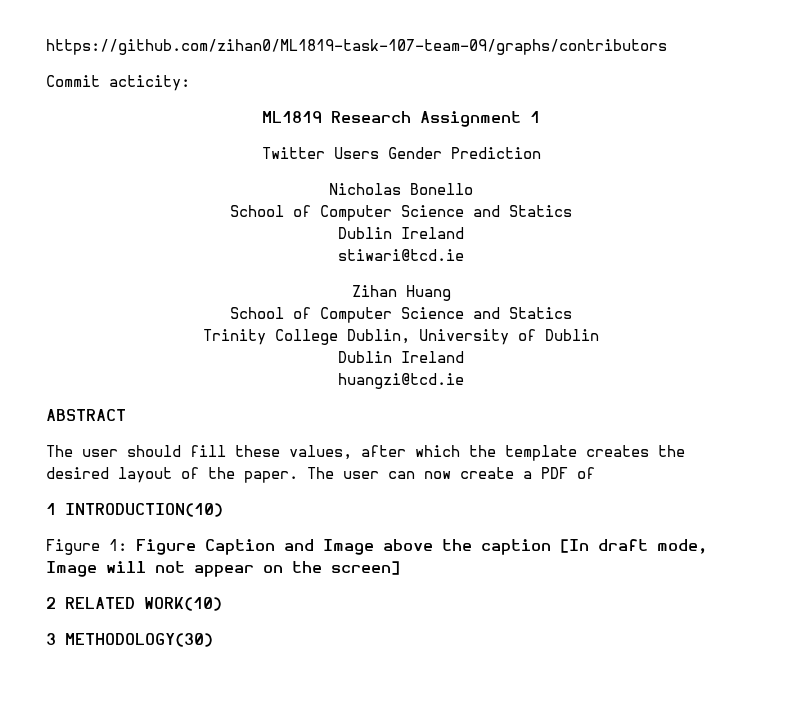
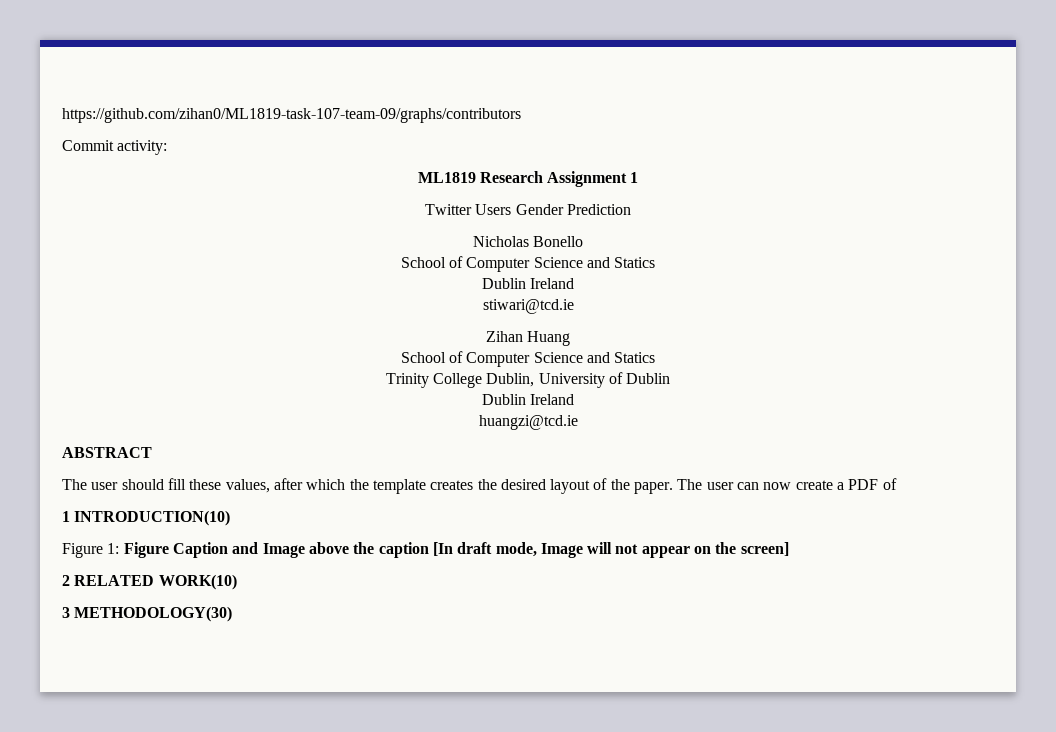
[109,75,190,91] acticity: -> [117,140,168,155] activity:

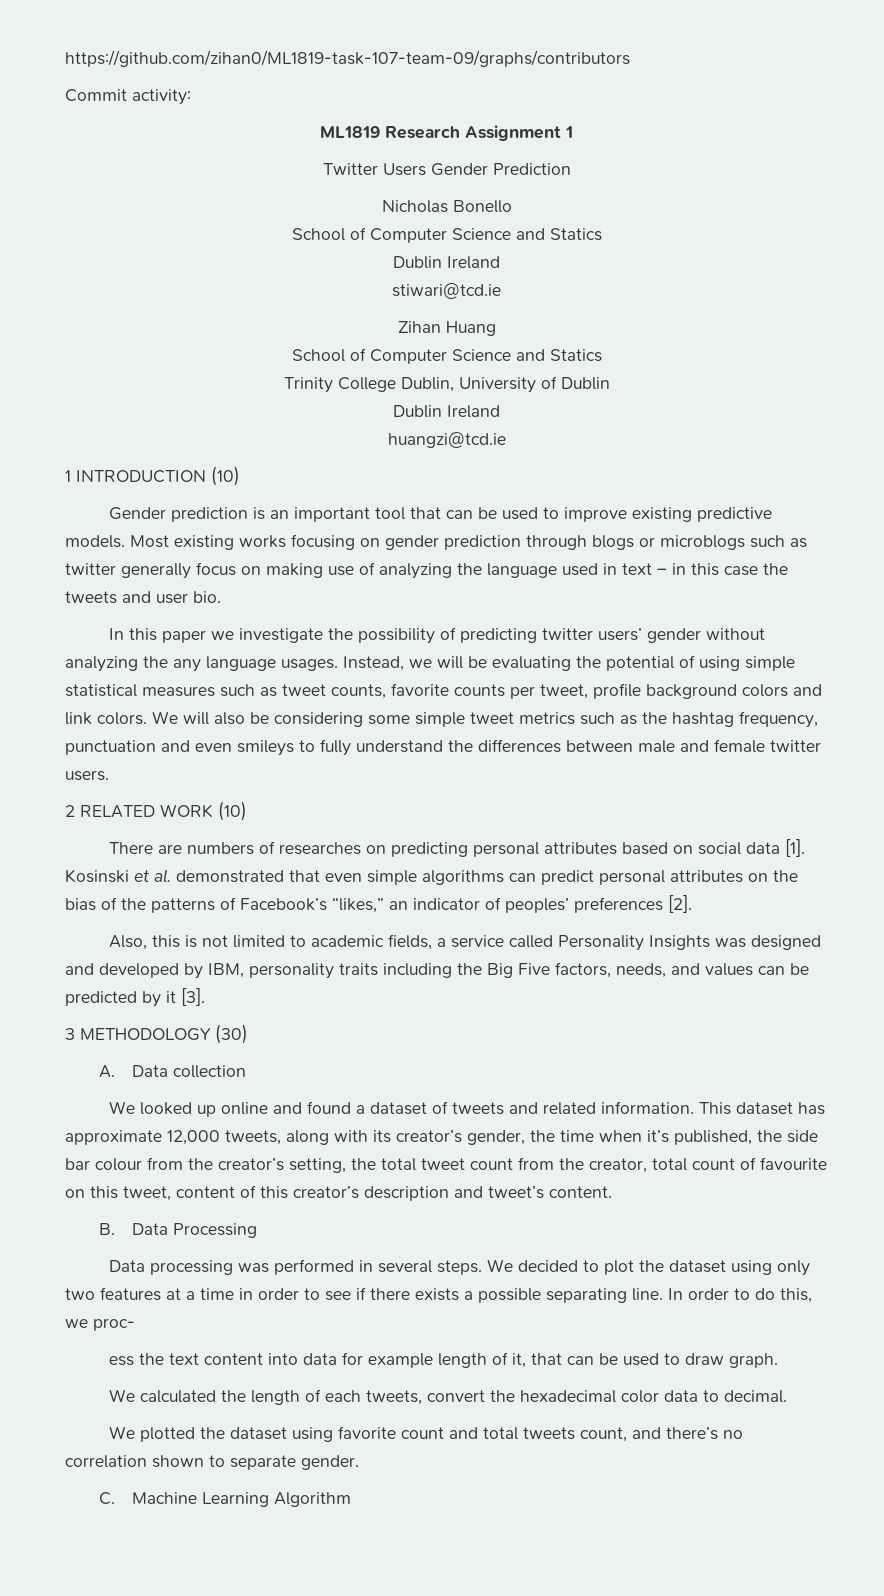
[62,447,152,458] [62,478,897,494] [62,510,231,526] [62,542,789,558] [62,574,237,590] [62,606,233,622] ABSTRACT // The user should fill these values, after which the template creates the desired layout of the paper. The user can now create a PDF of // 1 INTRODUCTION(10) // Figure 1: Figure Caption and Image above the caption [In draft mode, Image will not appear on the screen] // 2 RELATED WORK(10) // 3 METHODOLOGY(30) -> [65,466,240,486] [108,507,772,522] [65,534,807,550] [65,562,788,579] [65,591,221,604] [108,627,765,644] [65,655,795,672] [65,683,822,699] [65,711,818,728] [65,739,821,756] [65,770,109,781] [65,801,247,821] [108,839,805,857] [65,869,798,885] [65,895,692,913] [108,934,821,951] [65,962,809,979] [65,988,205,1007] [65,1024,248,1044] [98,1065,247,1078] [108,1101,825,1117] [65,1130,818,1145] [65,1157,827,1173] [65,1185,612,1201] [98,1223,258,1238] [108,1259,810,1276] [65,1287,812,1303] [65,1318,135,1331] [108,1352,778,1368] [108,1389,787,1405] [108,1426,743,1442] [65,1455,359,1470] [98,1492,352,1507] 1 INTRODUCTION (10) // Gender prediction is an important tool that can be used to improve existing predictive models. Most existing works focusing on gender prediction through blogs or microblogs such as twitter generally focus on making use of analyzing the language used in text – in this case the tweets and user bio. // In this paper we investigate the possibility of predicting twitter users’ gender without analyzing the any language usages. Instead, we will be evaluating the potential of using simple statistical measures such as tweet counts, favorite counts per tweet, profile background colors and link colors. We will also be considering some simple tweet metrics such as the hashtag frequency, punctuation and even smileys to fully understand the differences between male and female twitter users. // 2 RELATED WORK (10) // There are numbers of researches on predicting personal attributes based on social data [1]. Kosinski et al. demonstrated that even simple algorithms can predict personal attributes on the bias of the patterns of Facebook’s “likes,” an indicator of peoples’ preferences [2]. // Also, this is not limited to academic fields, a service called Personality Insights was designed and developed by IBM, personality traits including the Big Five factors, needs, and values can be predicted by it [3]. // 3 METHODOLOGY (30) // A. Data collection // We looked up online and found a dataset of tweets and related information. This dataset has approximate 12,000 tweets, along with its creator’s gender, the time when it’s published, the side bar colour from the creator’s setting, the total tweet count from the creator, total count of favourite on this tweet, content of this creator’s description and tweet’s content. // B. Data Processing // Data processing was performed in several steps. We decided to plot the dataset using only two features at a time in order to see if there exists a possible separating line. In order to do this, we proc- // ess the text content into data for example length of it, that can be used to draw graph. // We calculated the length of each tweets, convert the hexadecimal color data to decimal. // We plotted the dataset using favorite count and total tweets count, and there’s no correlation shown to separate gender. // C. Machine Learning Algorithm

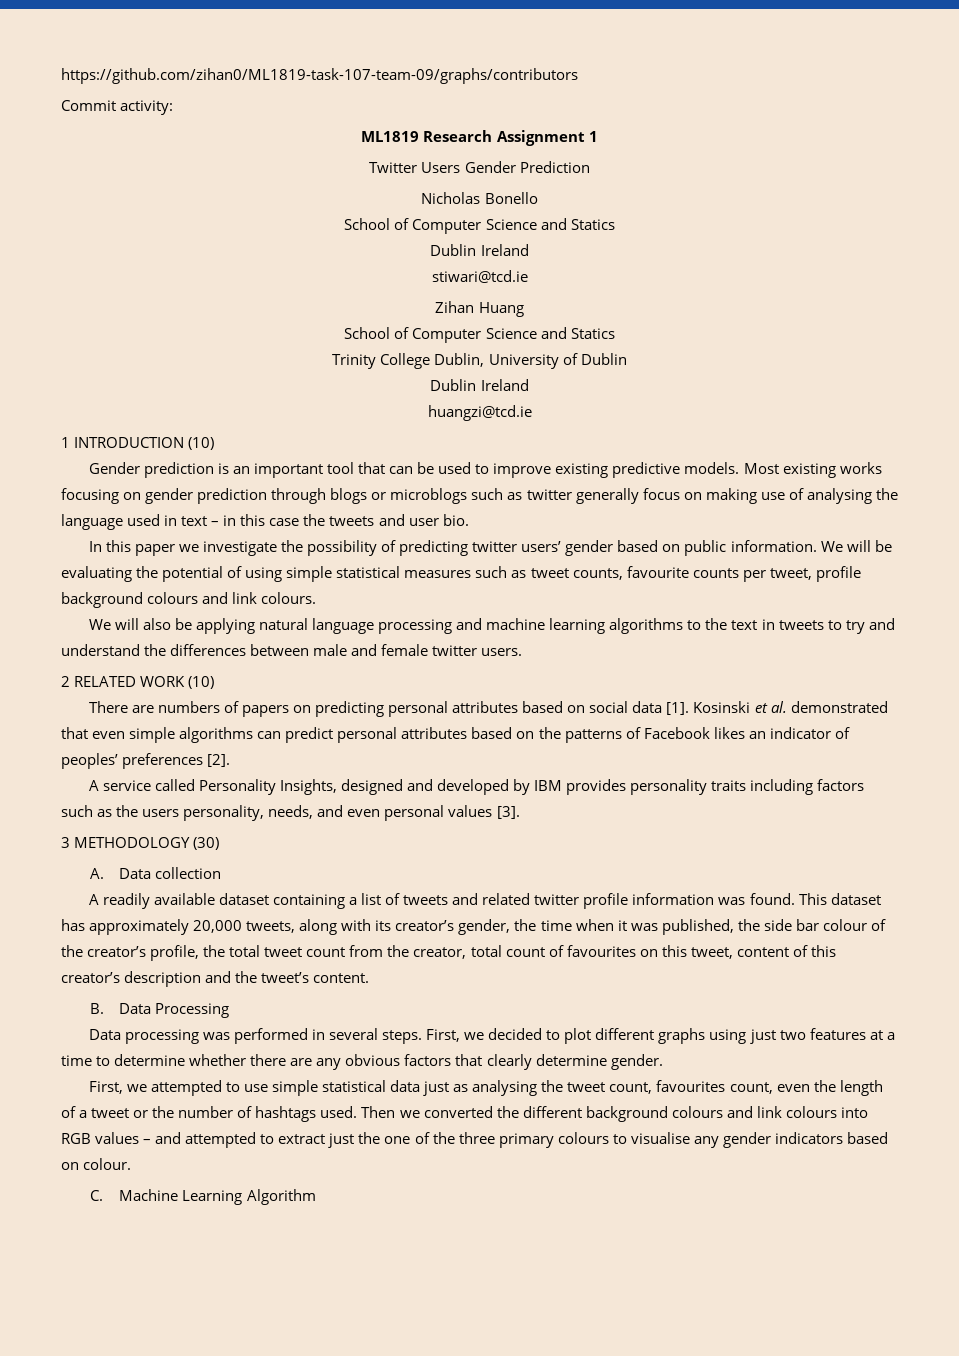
[379,563,452,579] analyzing -> [806,488,872,504] analysing
[705,628,765,640] [65,656,432,672] without analyzing the any language usages. Instead, we -> [617,540,843,556] based on public information. We
[391,683,449,696] favorite -> [626,566,689,578] favourite
[742,684,822,697] [65,712,147,725] colors and link colors. -> [147,592,317,604] colours and link colours. //
[274,711,818,728] [65,739,351,756] considering some simple tweet metrics such as the hashtag frequency, punctuation and even smileys to fully -> [195,618,895,634] applying natural language processing and machine learning algorithms to the text in tweets to try and
[278,842,361,855] researches -> [241,705,289,717] papers
(743, 876) none -> [471,727,513,739] based
[65,897,384,913] bias of the patterns of Facebook’s “likes,” -> [564,727,745,743] patterns of Facebook likes
[108,934,446,950] Also, this is not limited to academic fields, a -> [88,780,99,791] A
[648,935,746,950] Insights was -> [279,779,337,795] Insights,
[208,963,244,978] IBM, -> [534,779,627,795] IBM provides
[457,962,809,978] [65,991,176,1007] the Big Five factors, needs, and values can be predicted by it -> [817,779,865,791] [61,805,493,821] factors such as the users personality, needs, and even personal values
[108,1101,694,1117] We looked up online and found a dataset of tweets and related information. -> [88,893,795,909] A readily available dataset containing a list of tweets and related twitter profile information was found.
[65,1130,220,1145] approximate 12,000 -> [89,919,243,935] approximately 20,000
[647,1130,669,1143] it’s -> [617,920,658,931] it was
[147,1157,183,1170] from -> [870,919,886,931] of
[289,1158,346,1173] setting, -> [150,945,200,961] profile,
[760,1157,827,1170] favourite -> [566,945,636,957] favourites
(483, 1192) none -> [235,971,258,983] the
[486,1259,513,1272] We -> [426,1029,485,1042] First, we
[638,1260,810,1276] the dataset using only -> [595,1028,776,1044] different graphs using just
[239,1287,812,1303] [65,1318,135,1331] [108,1352,778,1368] [108,1389,787,1405] [108,1426,743,1442] [65,1455,359,1470] in order to see if there exists a possible separating line. In order to do this, we proc- // ess the text content into data for example length of it, that can be used to draw graph. // We calculated the length of each tweets, convert the hexadecimal color data to decimal. // We plotted the dataset using favorite count and total tweets count, and there’s no correlation shown to separate gender. -> [96,1054,663,1070] [88,1080,883,1096] [61,1106,868,1122] [61,1132,888,1148] [61,1158,132,1170] to determine whether there are any obvious factors that clearly determine gender. // First, we attempted to use simple statistical data just as analysing the tweet count, favourites count, even the length of a tweet or the number of hashtags used. Then we converted the different background colours and link colours into RGB values – and attempted to extract just the one of the three primary colours to visualise any gender indicators based on colour.

